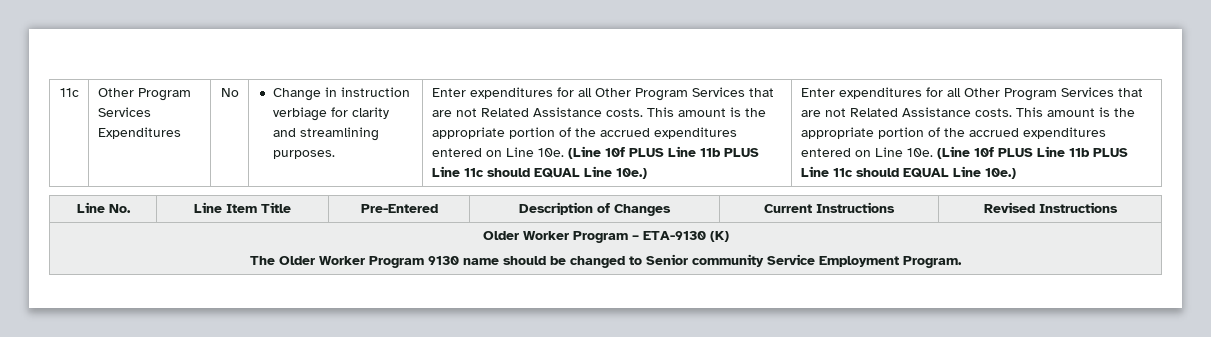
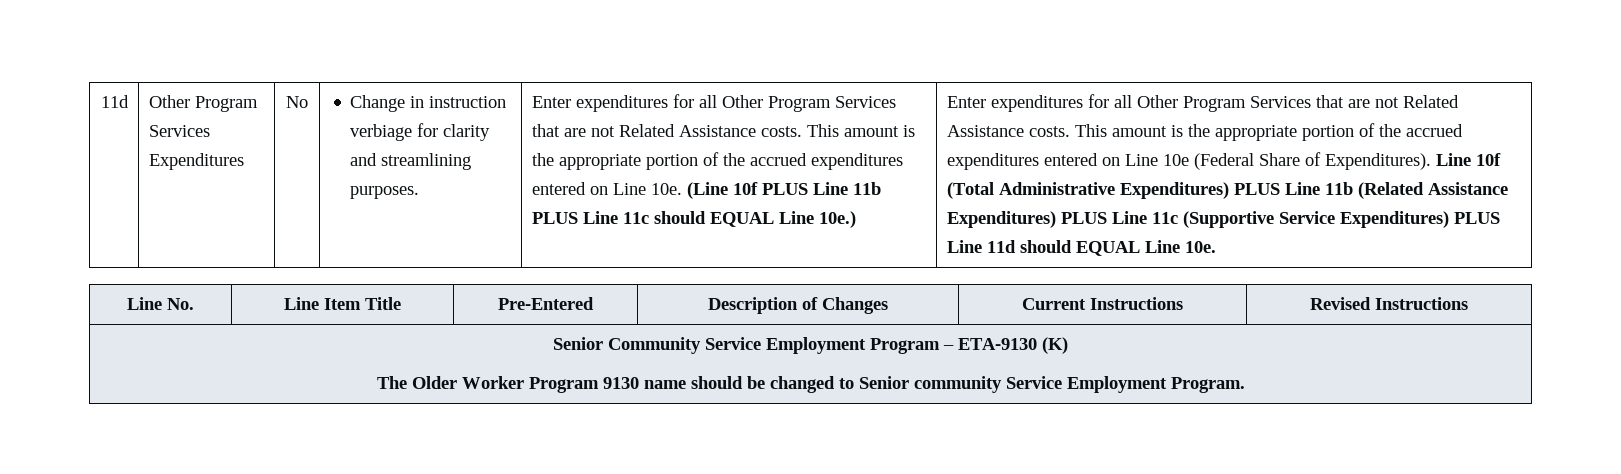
[59,88,79,97] 11c -> [100,95,129,108] 11d
[906,146,1128,159] [800,166,1016,179] 10e. (Line 10f PLUS Line 11b PLUS Line 11c should EQUAL Line 10e.) -> [1162,152,1501,170] [946,182,1508,199] [946,211,1500,228] [946,240,1216,256] 10e (Federal Share of Expenditures). Line 10f (Total Administrative Expenditures) PLUS Line 11b (Related Assistance Expenditures) PLUS Line 11c (Supportive Service Expenditures) PLUS Line 11d should EQUAL Line 10e.
[482,231,569,240] Older Worker -> [553,337,866,354] Senior Community Service Employment

